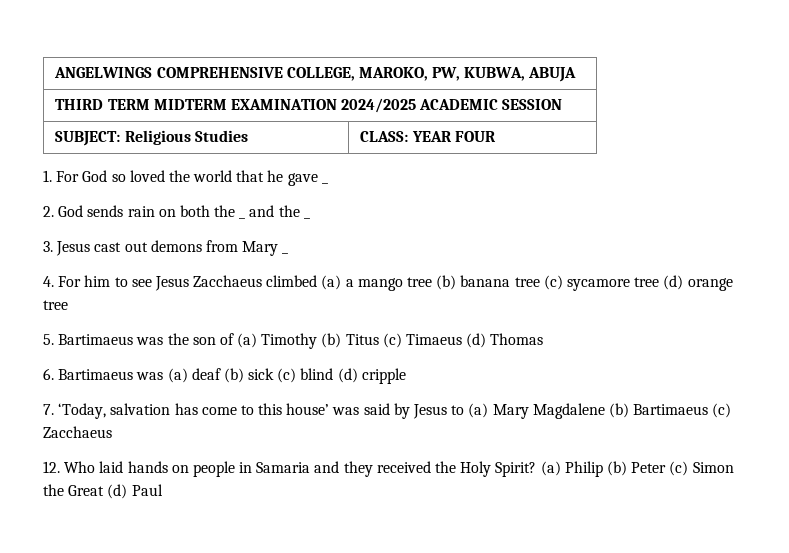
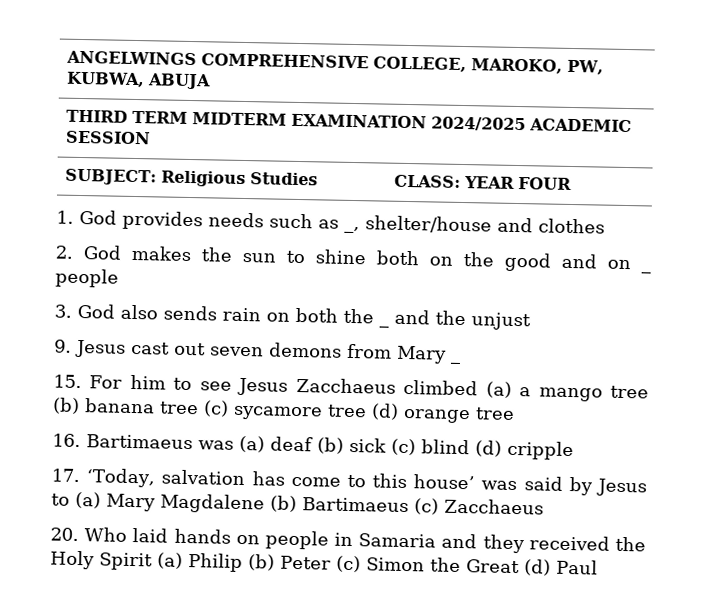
[56,170,328,186] [43,205,84,217] For God so loved the world that he gave _ // 2. God -> [79,209,605,234] [55,245,651,274] [55,268,119,288] [54,303,158,320] God provides needs such as _, shelter/house and clothes // 2. God makes the sun to shine both on the good and on _ people // 3. God also
[303,217,310,219] [43,241,53,252] _ // 3. -> [471,312,531,331] [54,339,72,353] unjust // 9.
(148, 247) none -> [210,346,264,357] seven
[43,276,54,287] 4. -> [53,374,82,389] 15.
[43,333,544,349] [43,368,54,380] 5. Bartimaeus was the son of (a) Timothy (b) Titus (c) Timaeus (d) Thomas // 6. -> [52,433,81,448] 16.
[43,404,54,415] 7. -> [51,468,80,483] 17.
[43,461,60,473] 12. -> [50,527,79,542] 20.
[495,462,537,477] Spirit? -> [99,552,153,571] Spirit

